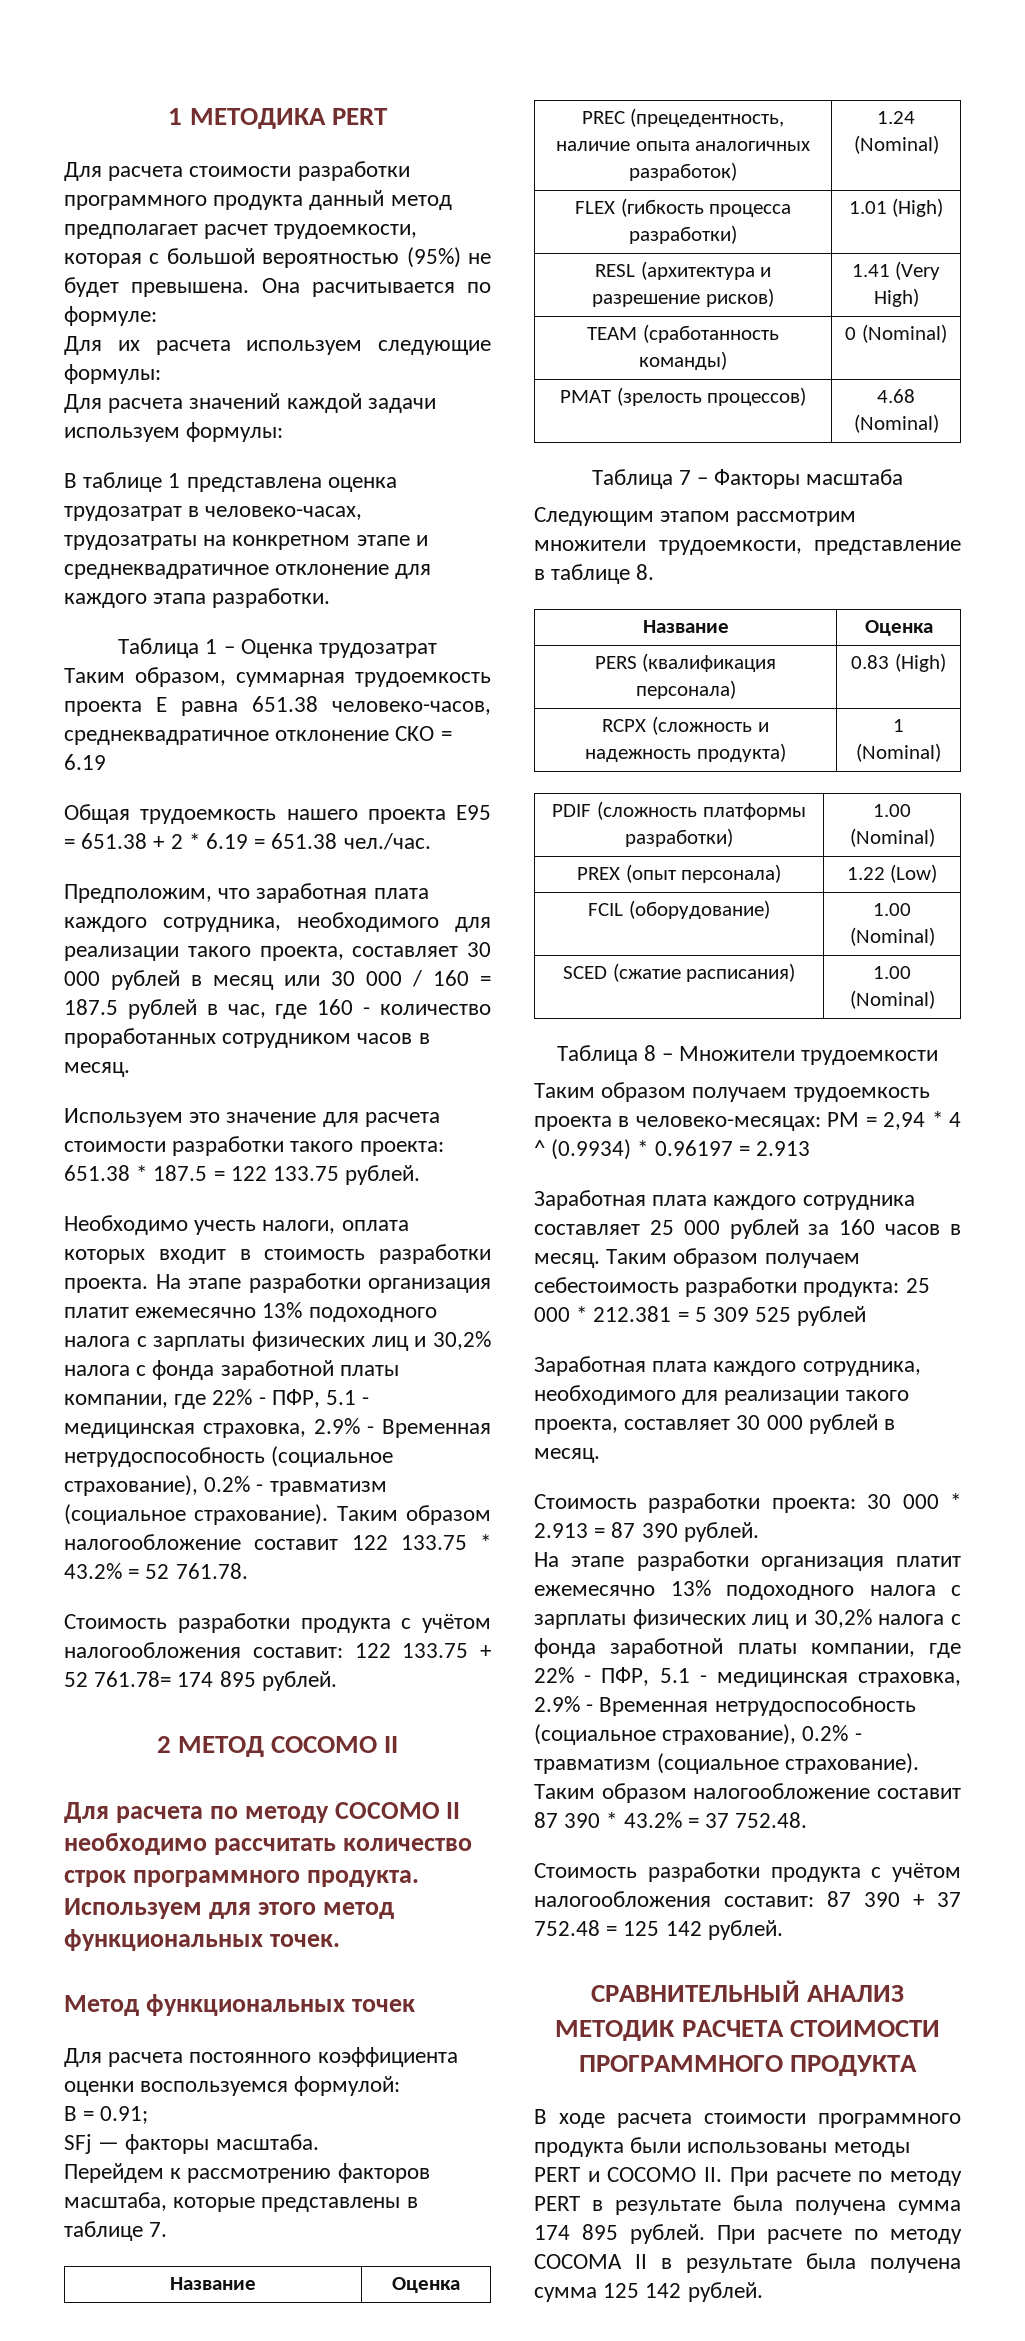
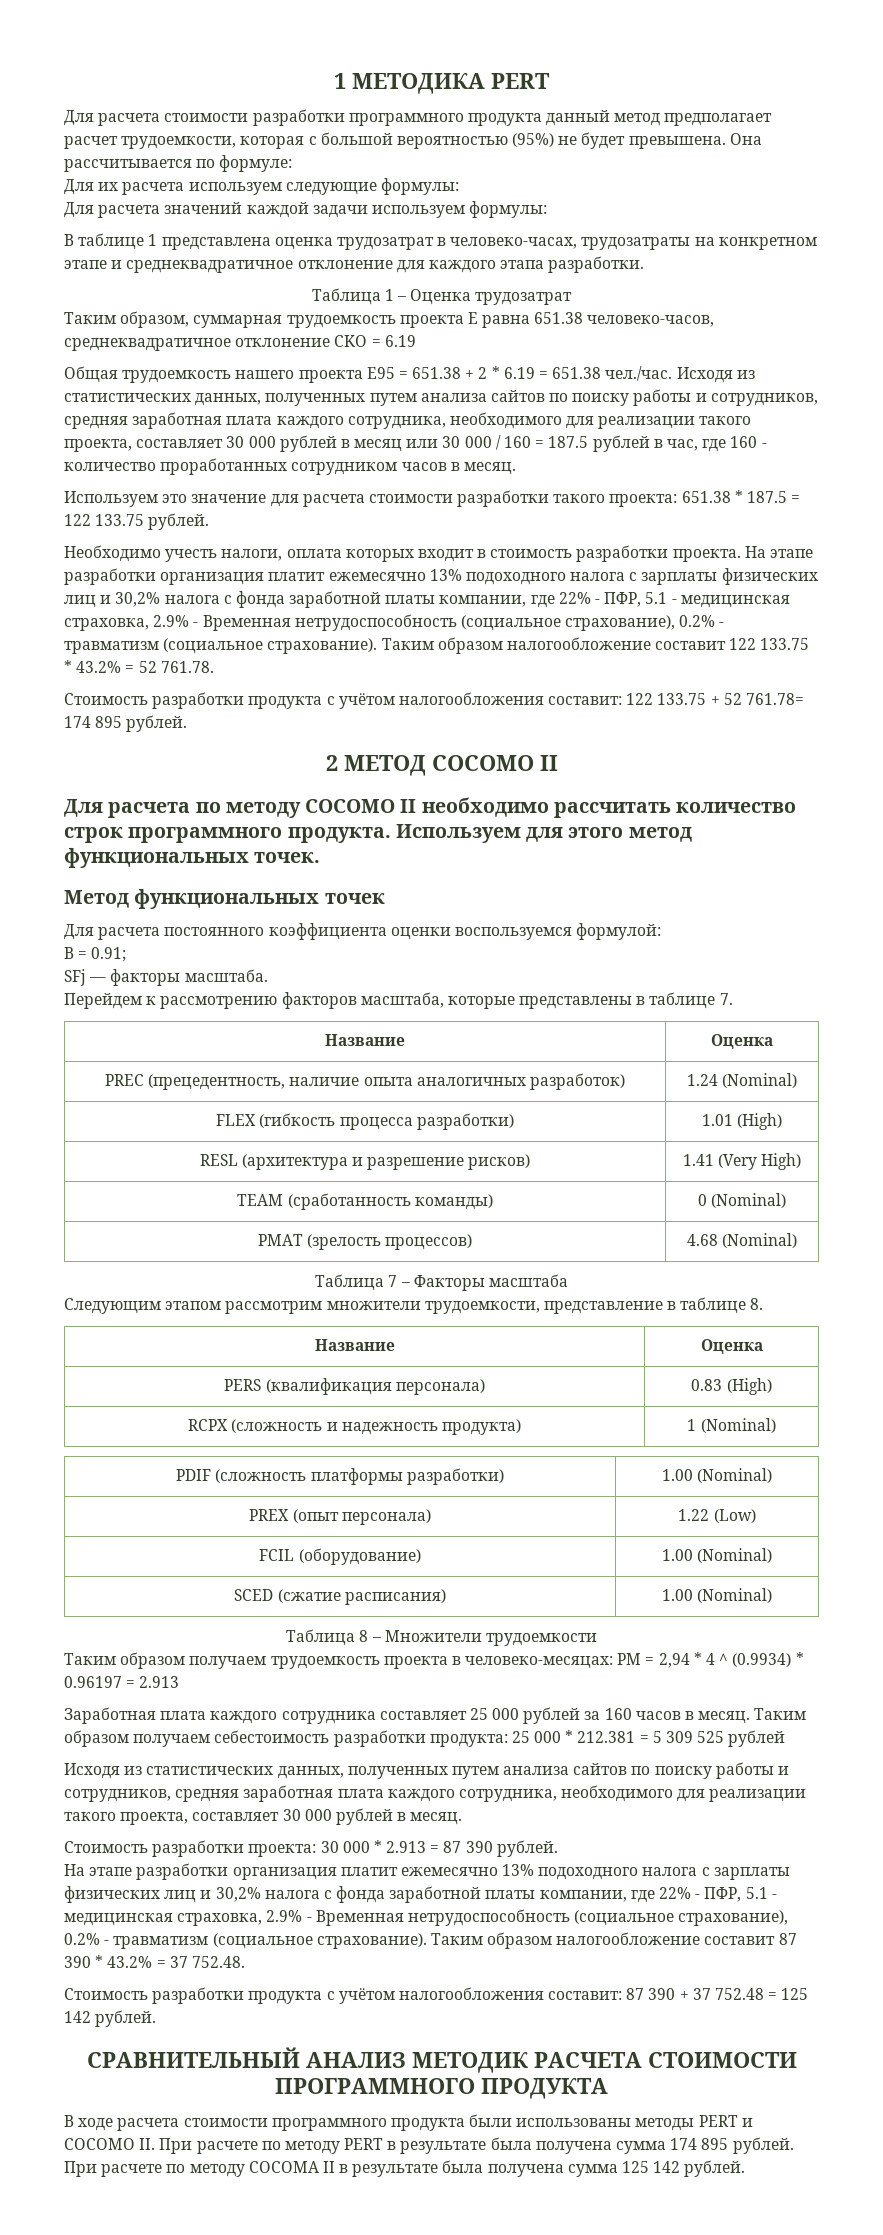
[311,282,455,297] расчитывается -> [64,159,192,172] рассчитывается
[64,884,251,903] // Предположим, что -> [676,367,755,383] [64,389,818,406] [64,416,128,429] Исходя из статистических данных, полученных путем анализа сайтов по поиску работы и сотрудников, средняя
[534,1356,646,1376] Заработная -> [64,1762,790,1779] [64,1785,334,1802] Исходя из статистических данных, полученных путем анализа сайтов по поиску работы и сотрудников, средняя заработная

